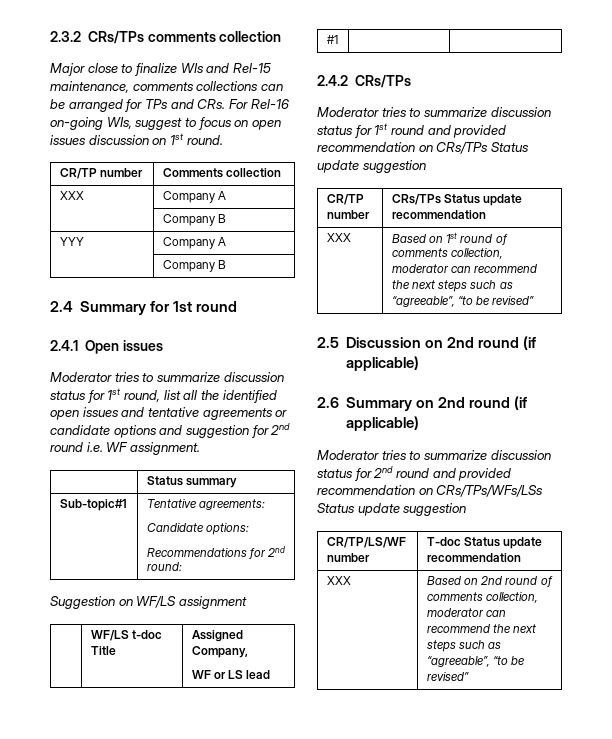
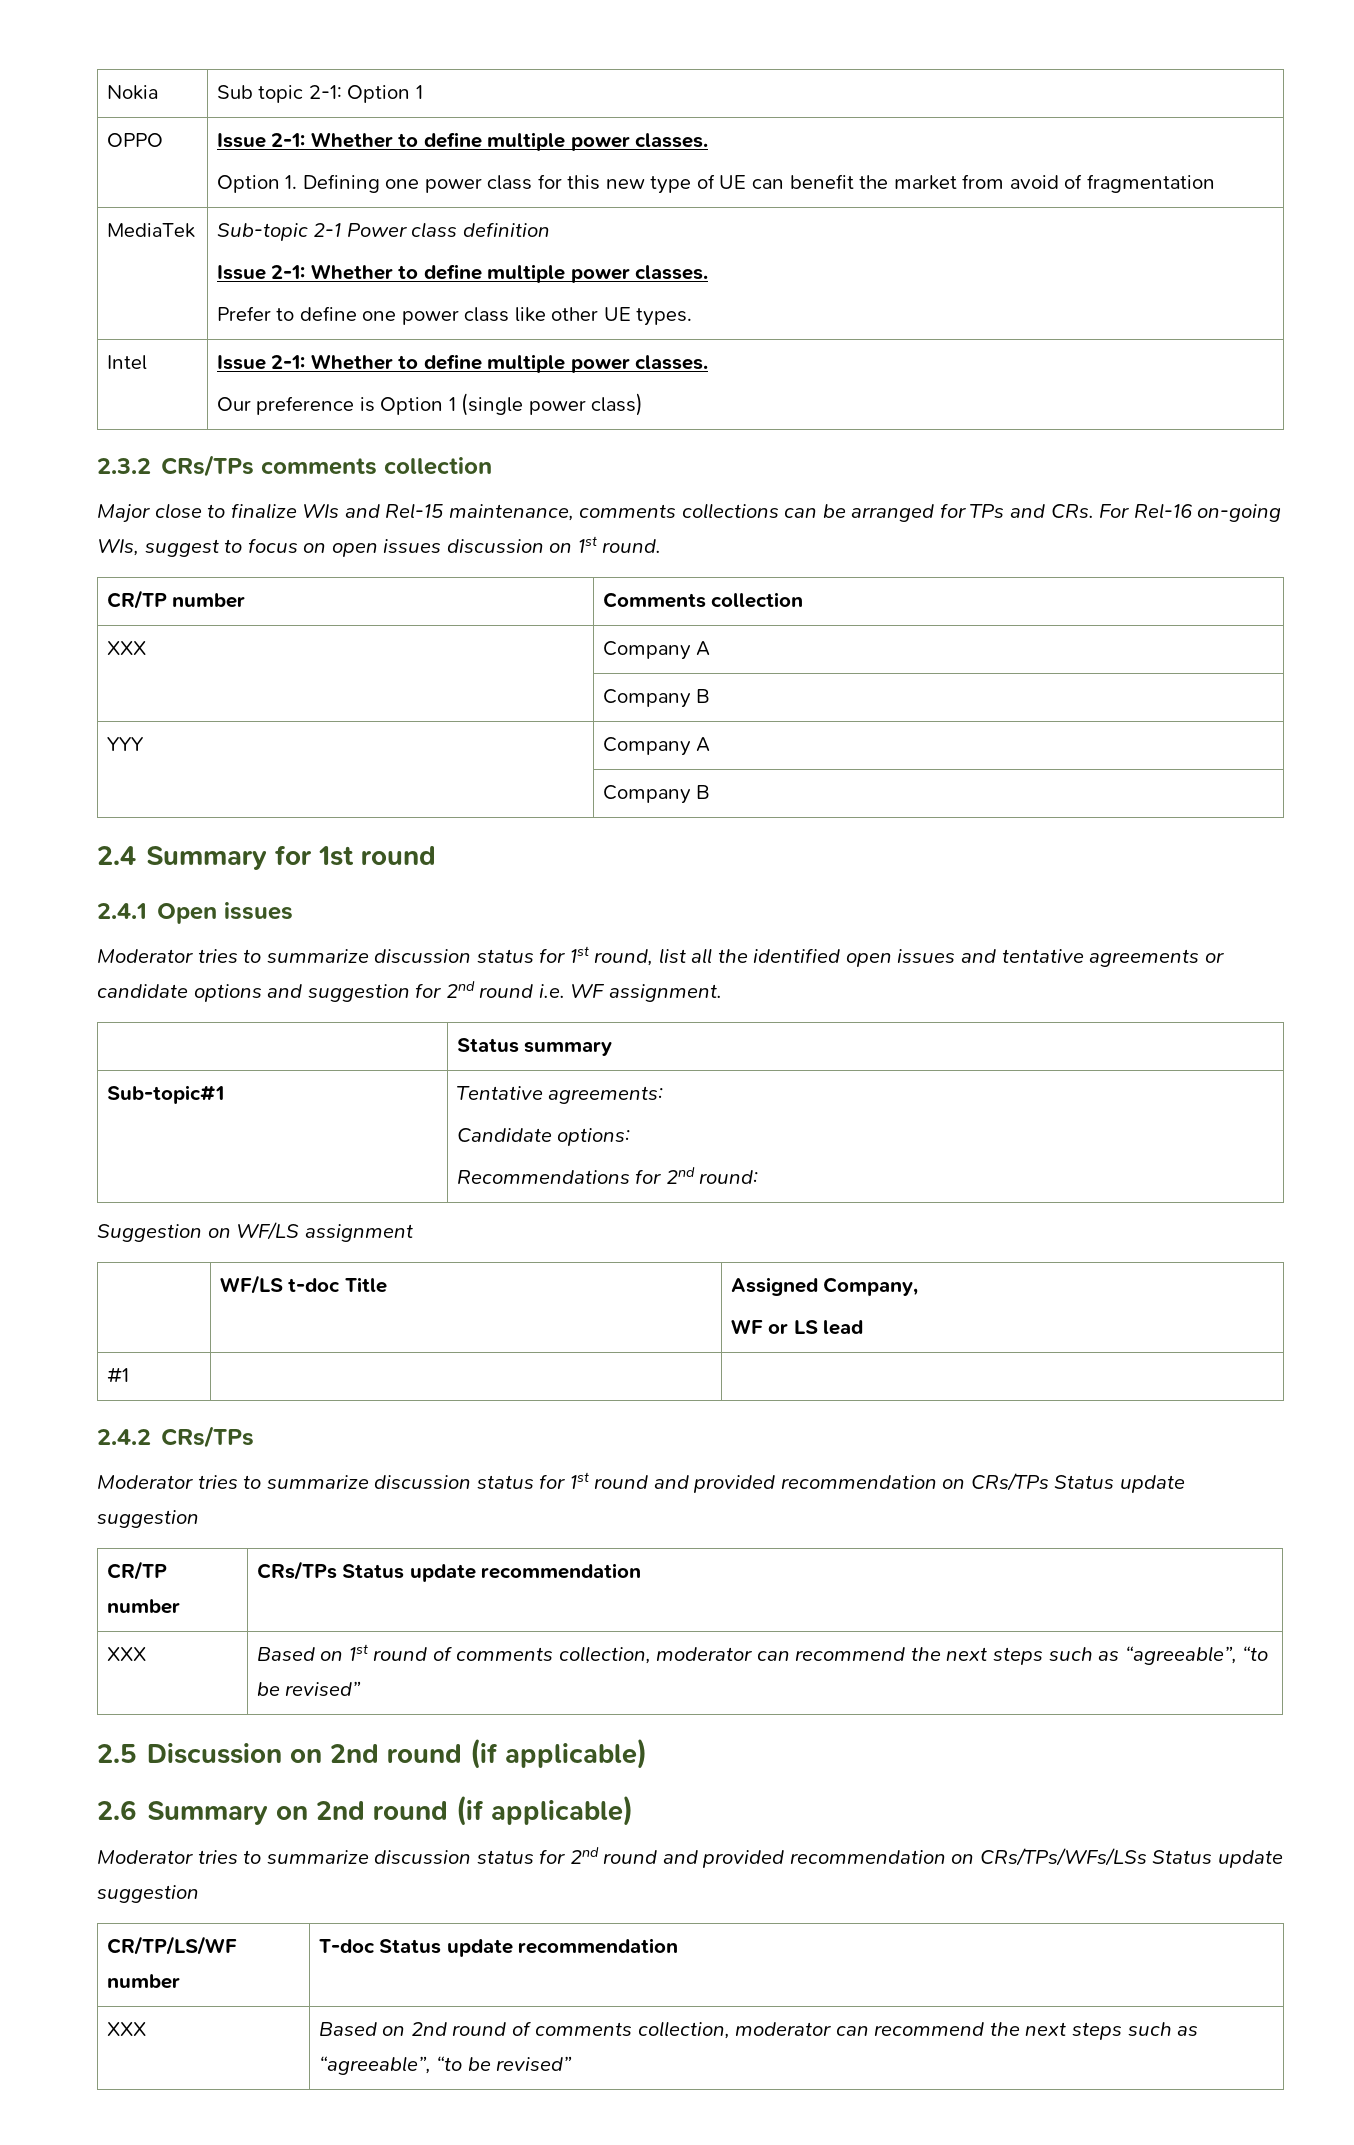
(50, 36) none -> [106,85,158,100] [216,85,423,103] [106,133,163,147] [216,132,709,151] [216,174,1215,194] [106,223,195,238] [216,222,550,241] [216,264,709,283] [216,306,693,326] [106,355,147,370] [216,354,709,373] [216,393,644,416] Nokia | Sub topic 2-1: Option 1 // OPPO | Issue 2-1: Whether to define multiple power classes. // Option 1. Defining one power class for this new type of UE can benefit the market from avoid of fragmentation // MediaTek | Sub-topic 2-1 Power class definition // Issue 2-1: Whether to define multiple power classes. // Prefer to define one power class like other UE types. // Intel | Issue 2-1: Whether to define multiple power classes. // Our preference is Option 1 (single power class) //

